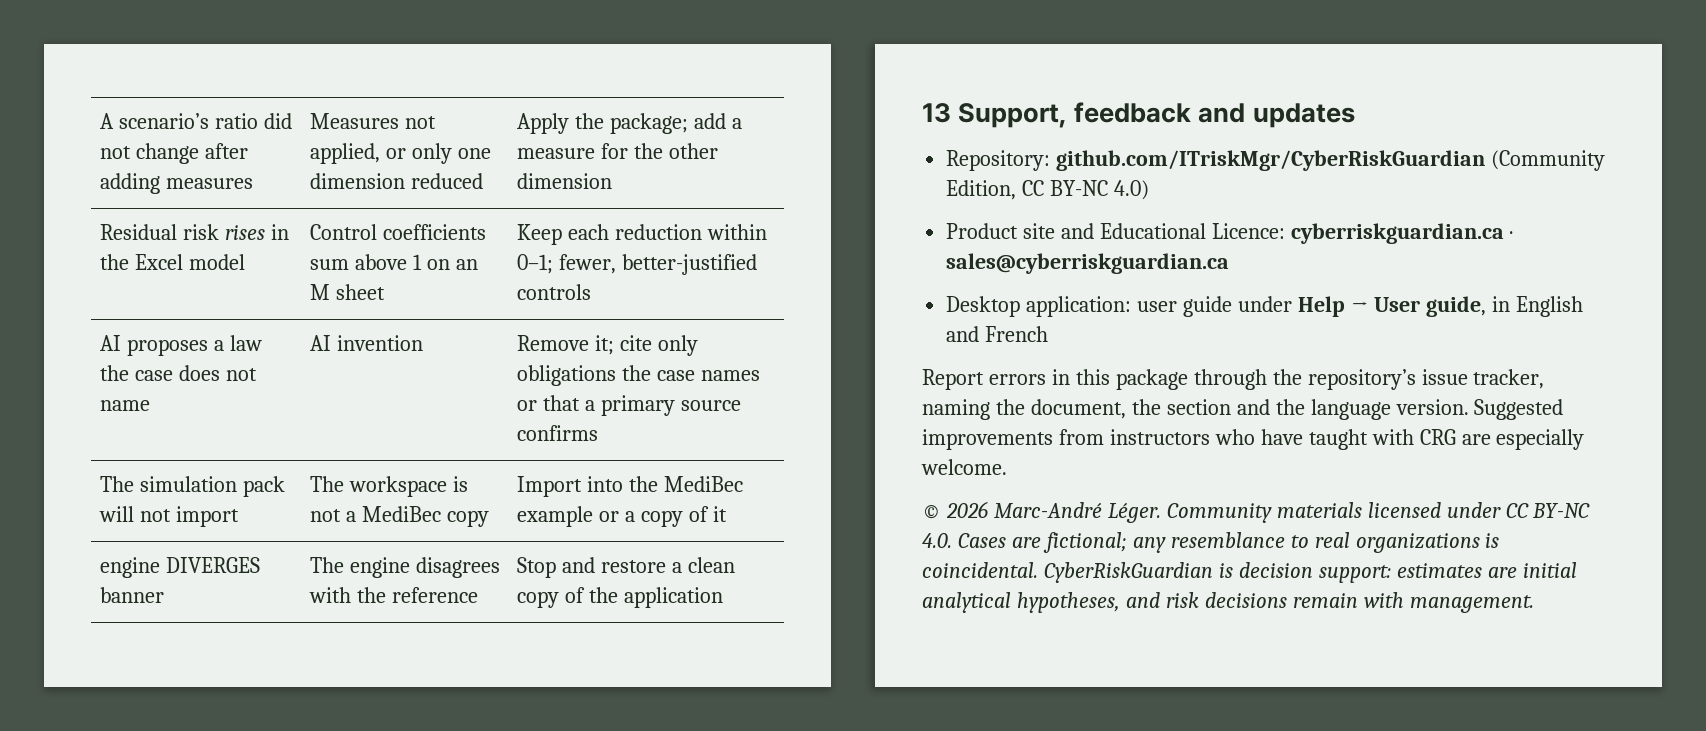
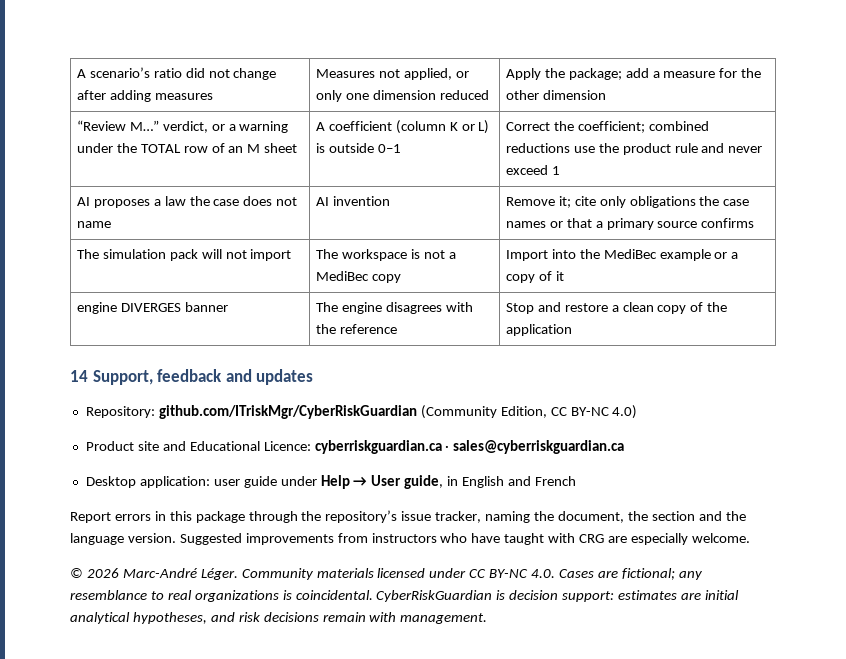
[99,224,289,240] [99,254,245,270] [309,224,486,240] [309,254,478,270] [309,284,385,300] [516,224,767,245] [516,254,757,275] [516,284,591,300] Residual risk rises in the Excel model | Control coefficients sum above 1 on an M sheet | Keep each reduction within 0–1; fewer, better-justified controls -> [76,120,289,133] [76,143,298,153] [315,120,490,134] [315,143,401,153] [505,121,709,133] [505,143,763,155] [505,165,560,175] “Review M…” verdict, or a warning under the TOTAL row of an M sheet | A coefficient (column K or L) is outside 0–1 | Correct the coefficient; combined reductions use the product rule and never exceed 1
[922,103,951,123] 13 -> [70,370,88,382] 14

